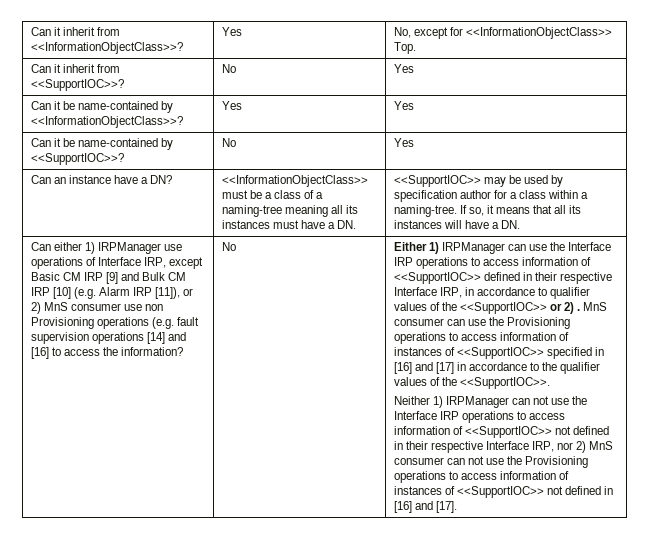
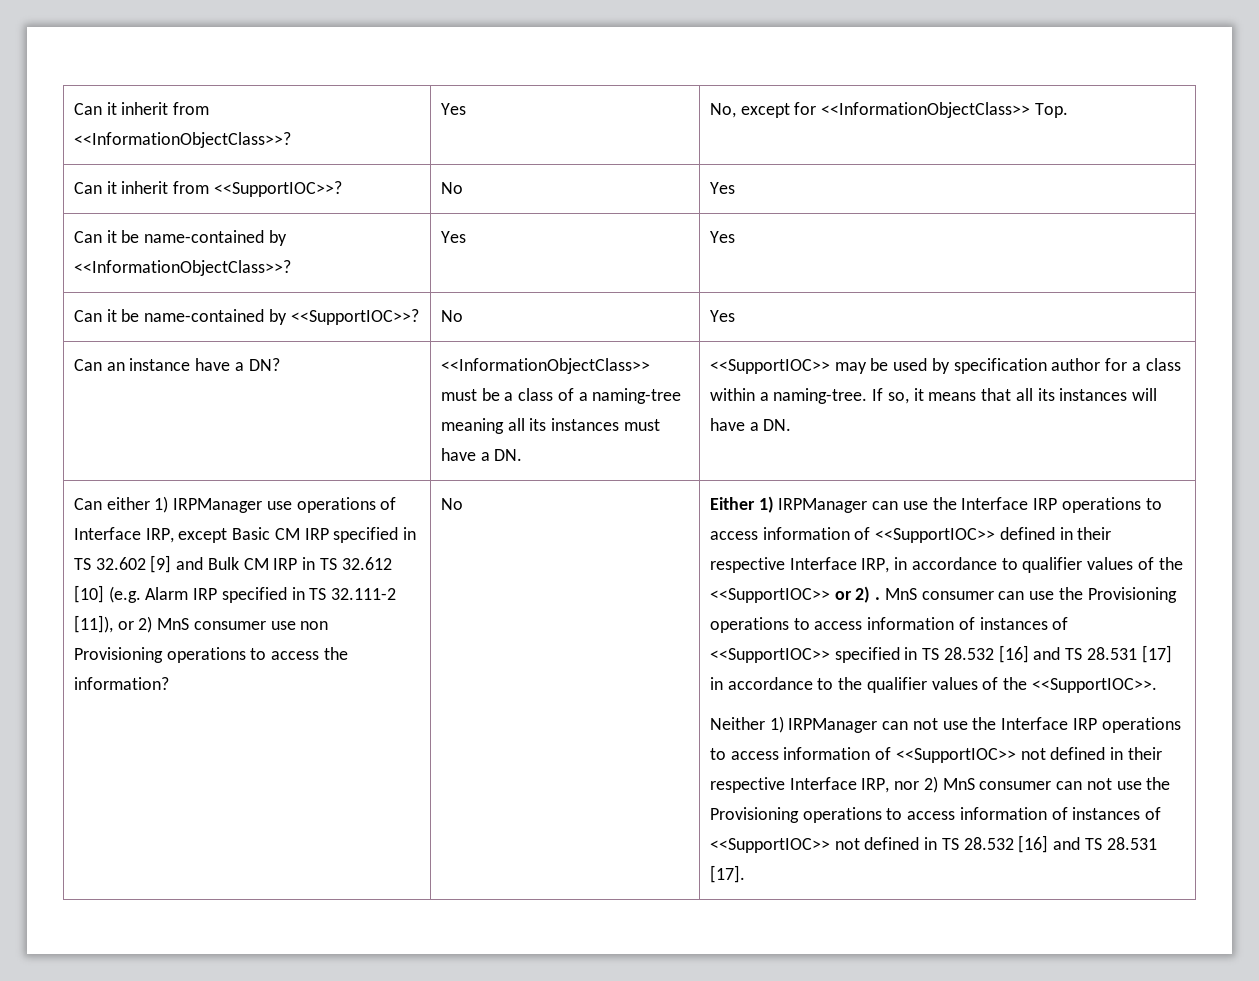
(103, 276) none -> [333,527,417,543] [73,557,146,570] specified in TS 32.602
(50, 291) none -> [302,557,392,570] in TS 32.612
(153, 291) none -> [221,587,397,603] specified in TS 32.111-2
[151,317,199,329] [30,332,186,344] [30,347,49,359] (e.g. fault supervision operations [14] and [16] -> (246, 655) none
[393,362,433,374] [16] and -> [922,645,1137,663] TS 28.532 [16] and TS 28.531
[393,501,433,513] [16] and -> [941,835,1157,853] TS 28.532 [16] and TS 28.531

